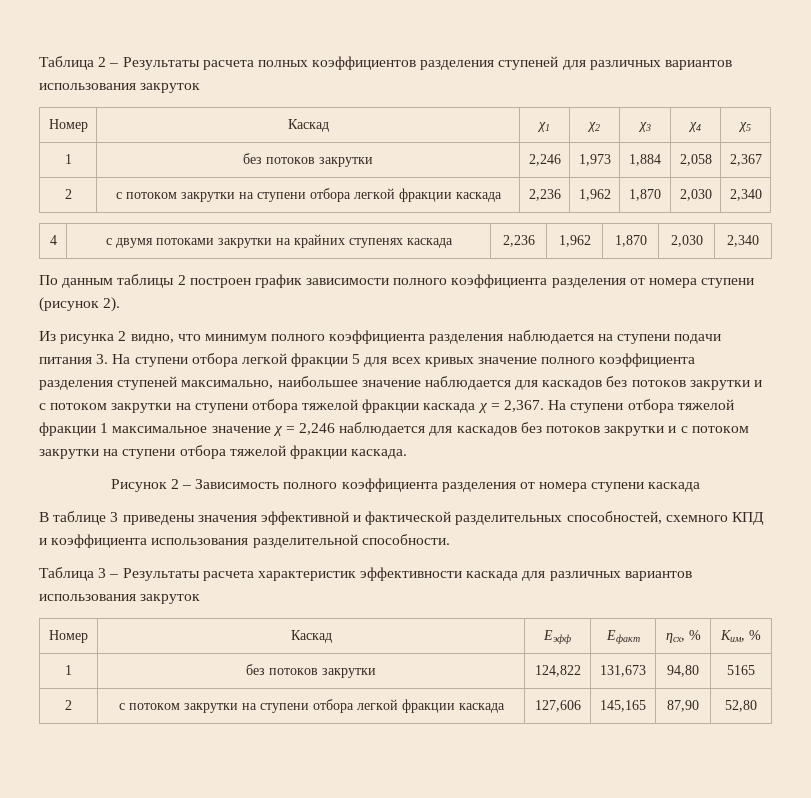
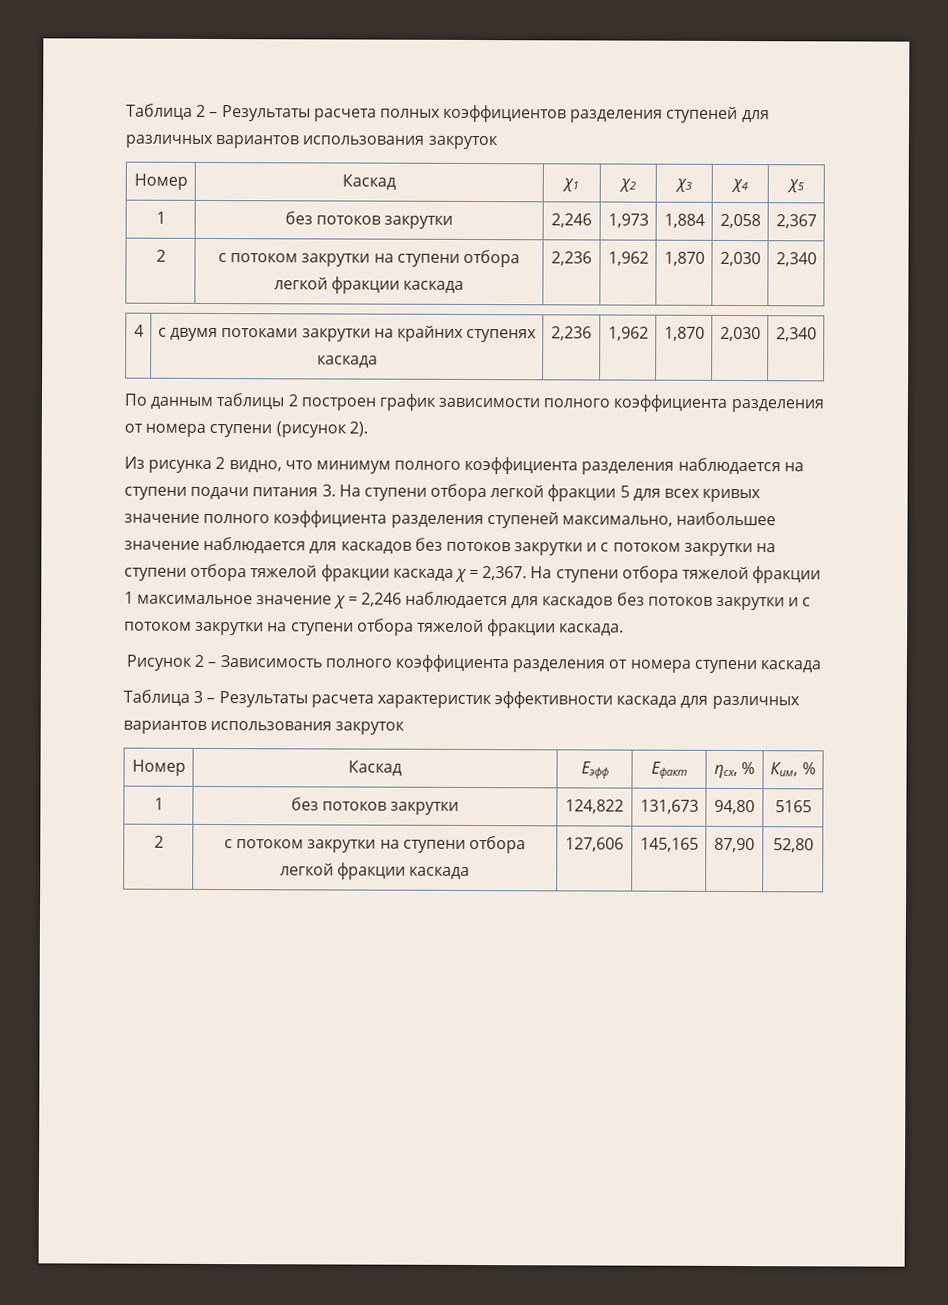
[39,511,765,525] [39,534,450,548] // В таблице 3 приведены значения эффективной и фактической разделительных способностей, схемного КПД и коэффициента использования разделительной способности. -> (821, 666) none

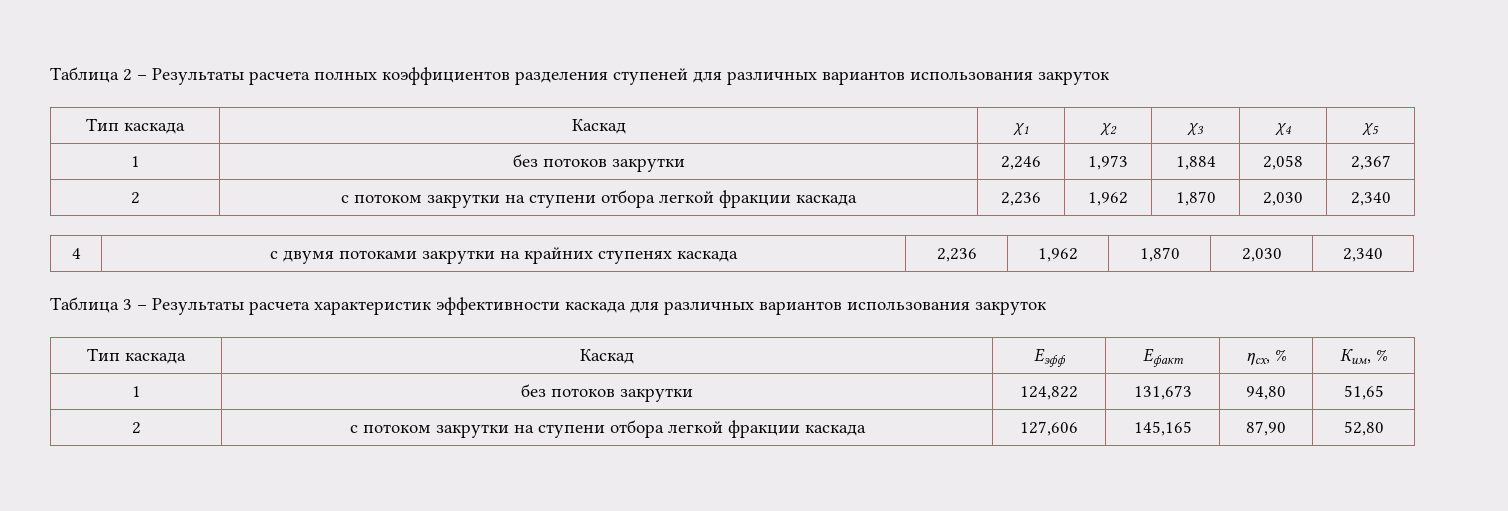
[133,173,188,190] Номер -> [86,118,185,134] Тип каскада
[124,393,824,413] [124,421,368,438] [124,456,804,475] [124,483,762,503] [124,510,777,529] [124,536,777,557] [124,563,822,584] [124,591,812,611] [124,618,625,637] [126,654,821,674] // По данным таблицы 2 построен график зависимости полного коэффициента разделения от номера ступени (рисунок 2). // Из рисунка 2 видно, что минимум полного коэффициента разделения наблюдается на ступени подачи питания 3. На ступени отбора легкой фракции 5 для всех кривых значение полного коэффициента разделения ступеней максимально, наибольшее значение наблюдается для каскадов без потоков закрутки и с потоком закрутки на ступени отбора тяжелой фракции каскада χ = 2,367. На ступени отбора тяжелой фракции 1 максимальное значение χ = 2,246 наблюдается для каскадов без потоков закрутки и с потоком закрутки на ступени отбора тяжелой фракции каскада. // Рисунок 2 – Зависимость полного коэффициента разделения от номера ступени каскада -> (1383, 255) none
[131,759,186,776] Номер -> [87,348,186,364] Тип каскада
[774,800,812,813] 5165 -> [1343,385,1384,400] 51,65

